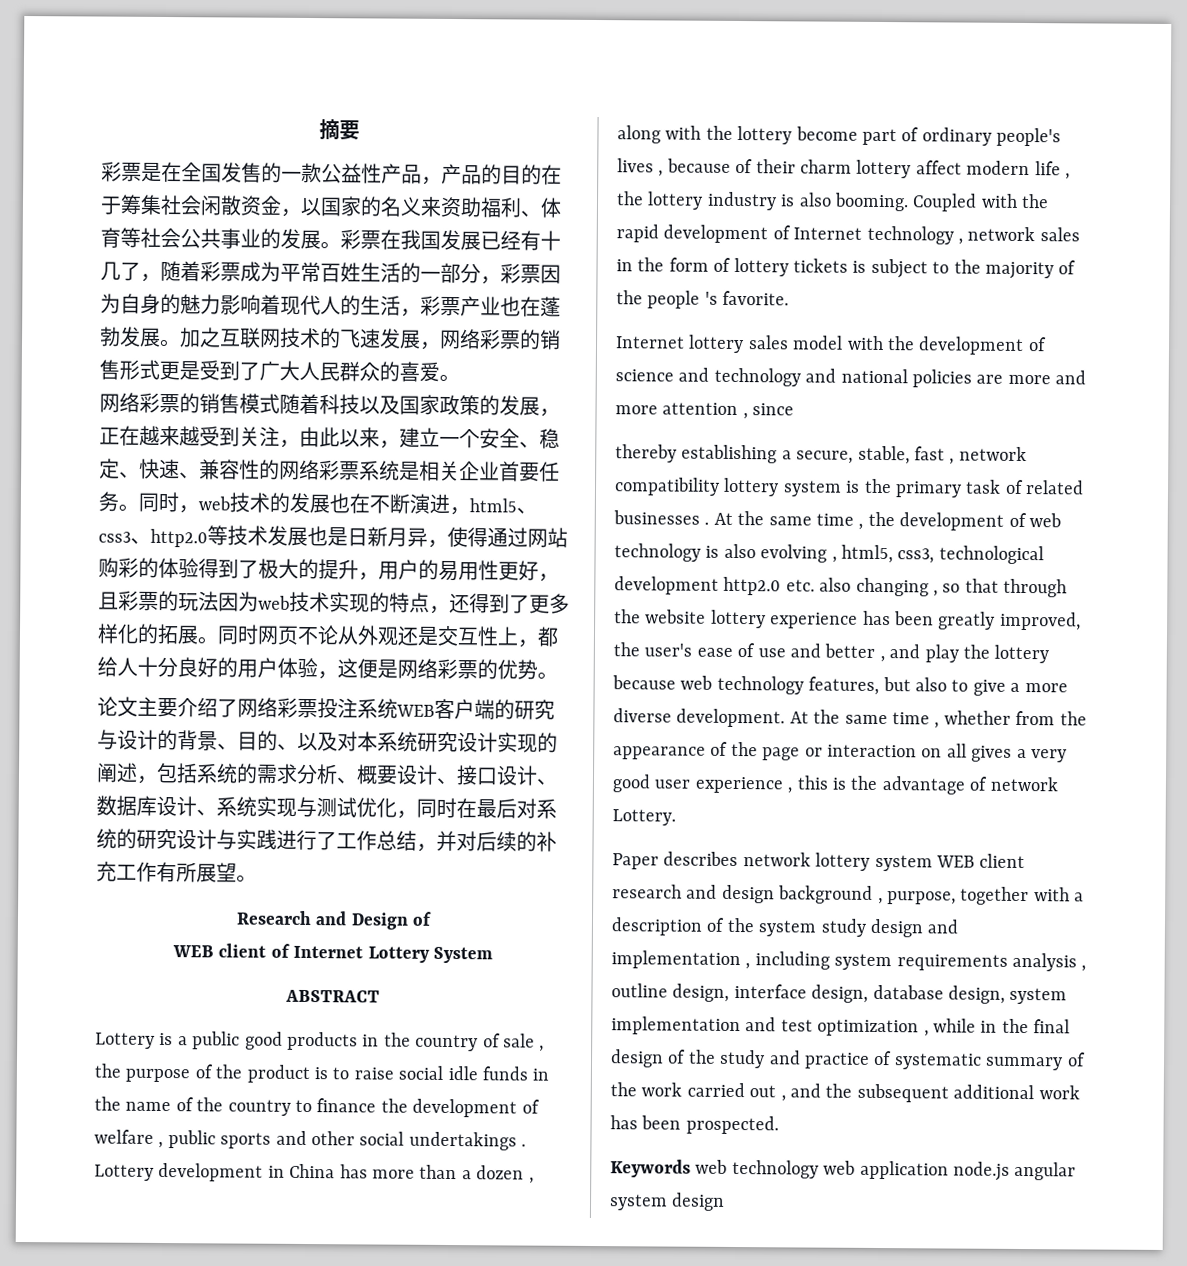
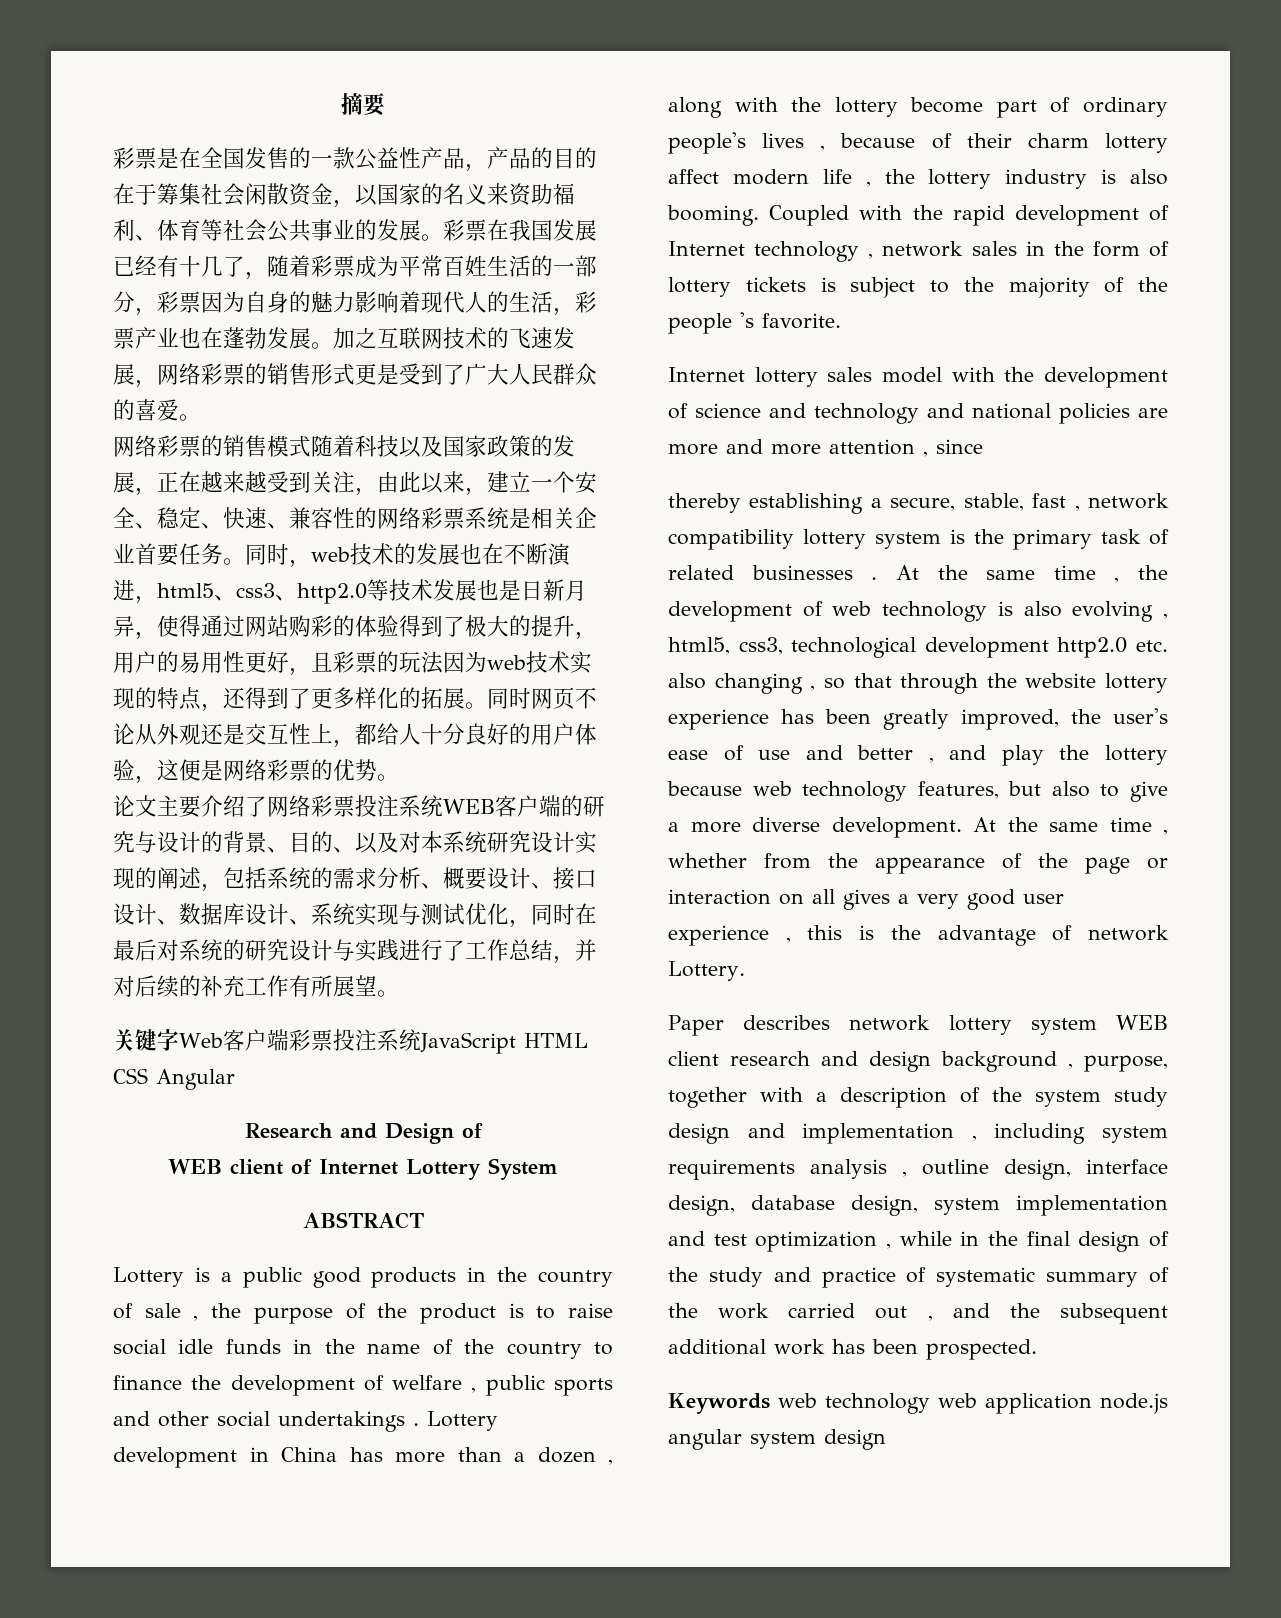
(257, 878) none -> [113,1029,588,1054] [113,1068,235,1090] // 关键字Web客户端彩票投注系统JavaScript HTML CSS Angular

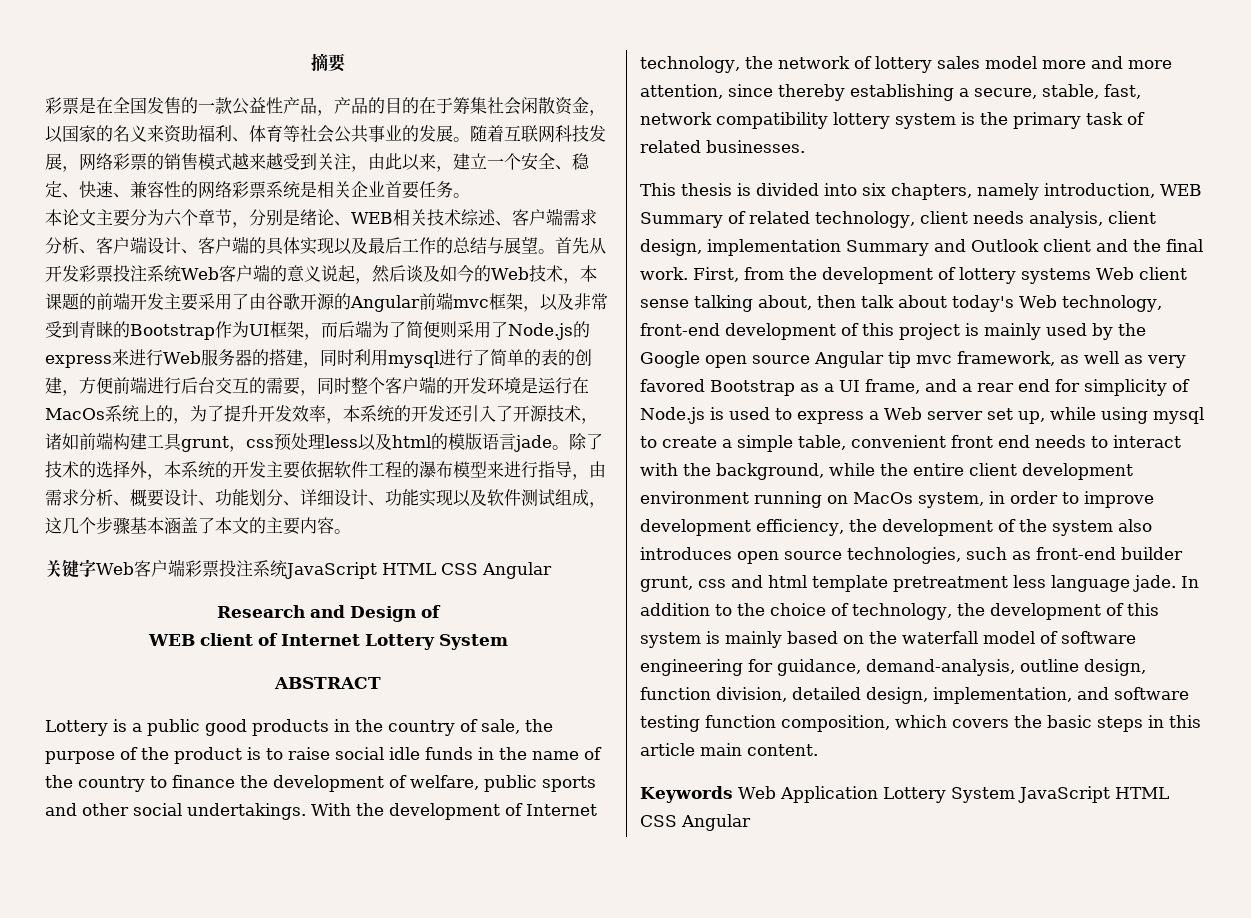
[443,219,597,241] [113,255,597,280] [113,291,597,316] [113,327,553,349] 彩票在我国发展已经有十几了，随着彩票成为平常百姓生活的一部分，彩票因为自身的魅力影响着现代人的生活，彩票产业也在蓬勃发展。加之互联网技术的飞速 -> [470,125,589,143] 随着互联网科技
[311,363,597,385] [113,399,201,421] [113,435,575,458] [113,471,201,496] 形式更是受到了广大人民群众的喜爱。 // 网络彩票的销售模式随着科技以及国家政策的发展，正在 -> [198,153,232,171] 模式
[245,543,571,568] [113,579,587,604] [113,615,597,640] [113,651,592,676] [113,687,597,712] [113,723,597,748] [113,759,399,784] [113,795,605,818] [113,831,597,854] [113,867,333,892] 同时，web技术的发展也在不断演进，html5、css3、http2.0等技术发展也是日新月异，使得通过网站购彩的体验得到了极大的提升，用户的易用性更好，且彩票的玩法因为web技术实现的特点，还得到了更多样化的拓展。同时网页不论从外观还是交互性上，都给人十分良好的用户体验，这便是网络彩票的优势。 // 论文主要介绍了网络彩票投注系统WEB客户端的研究与设计的背景、目的、以及对本系统研究设计实现的阐述，包括系统的 -> [45,208,597,228] [45,236,606,255] [45,264,597,284] [45,292,608,312] [45,320,590,340] [45,349,592,368] [45,376,589,396] [45,405,598,424] [45,432,603,452] [45,460,606,480] // 本论文主要分为六个章节，分别是绪论、WEB相关技术综述、客户端需求分析、客户端设计、客户端的具体实现以及最后工作的总结与展望。首先从开发彩票投注系统Web客户端的意义说起，然后谈及如今的Web技术，本课题的前端开发主要采用了由谷歌开源的Angular前端mvc框架，以及非常受到青睐的Bootstrap作为UI框架，而后端为了简便则采用了Node.js的express来进行Web服务器的搭建，同时利用mysql进行了简单的表的创建，方便前端进行后台交互的需要，同时整个客户端的开发环境是运行在MacOs系统上的，为了提升开发效率，本系统的开发还引入了开源技术，诸如前端构建工具grunt，css预处理less以及html的模版语言jade。除了技术的选择外，本系统的开发主要依据软件工程的瀑布模型来进行指导，由
[553,867,597,889] [113,903,597,928] [113,939,597,964] [113,975,377,998] 接口设计、数据库设计、系统实现与测试优化，同时在最后对系统的研究设计与实践进行了工作总结，并对后续的补充工作有所展望 -> [215,489,606,508] [45,516,334,535] 功能划分、详细设计、功能实现以及软件测试组成，这几个步骤基本涵盖了本文的主要内容
[144,1303,199,1321] sale , -> [481,719,520,734] sale,
[392,1375,477,1393] welfare , -> [410,775,479,790] welfare,
[278,1411,498,1432] [113,1447,613,1468] [668,97,1168,118] [668,132,1168,154] [668,169,1168,189] [667,205,1169,226] [668,241,1169,262] [668,277,1168,298] [668,312,841,334] [668,367,1168,388] [668,403,1168,424] undertakings . Lottery development in China has more than a dozen , along with the lottery become part of ordinary people's lives , because of their charm lottery affect modern life , the lottery industry is also booming. Coupled with the rapid development of Internet technology , network sales in the form of lottery tickets is subject to the majority of the people 's favorite. // Internet lottery sales model with the development of science and technology and national policies are -> [187,803,597,820] [640,56,1037,73] undertakings. With the development of Internet technology, the network of lottery sales model
[829,439,928,457] attention , -> [640,84,723,99] attention,
(983, 446) // -> (773, 90) none
[1032,493,1080,511] fast , -> [1104,84,1141,99] fast,
[751,565,1168,583] [668,601,1168,622] [668,637,1168,658] [668,673,1168,694] [668,708,1168,730] [668,745,1168,766] [667,781,1168,802] [668,817,1168,838] [668,853,1168,874] [668,889,1064,910] [668,925,1169,946] [668,961,745,981] [668,1015,1168,1036] [668,1051,1168,1072] [668,1087,1168,1108] [668,1123,1168,1144] [668,1159,1168,1180] [668,1195,1168,1216] [668,1231,1169,1252] [668,1267,1169,1288] [668,1303,1168,1324] [668,1339,1037,1360] [668,1393,1168,1414] [668,1429,886,1450] businesses . At the same time , the development of web technology is also evolving , html5, css3, technological development http2.0 etc. also changing , so that through the website lottery experience has been greatly improved, the user's ease of use and better , and play the lottery because web technology features, but also to give a more diverse development. At the same time , whether from the appearance of the page or interaction on all gives a very good user experience , this is the advantage of network Lottery. // Paper describes network lottery system WEB client research and design background , purpose, together with a description of the system study design and implementation , including system requirements analysis , outline design, interface design, database design, system implementation and test optimization , while in the final design of the study and practice of systematic summary of the work carried out , and the subsequent additional work has been prospected. // Keywords web technology web application node.js angular system design -> [706,140,805,153] [640,183,1202,200] [640,211,1156,228] [640,239,1203,256] [640,267,1187,284] [640,295,1162,312] [640,323,1146,340] [640,351,1186,368] [640,379,1190,396] [640,407,1204,424] [640,435,1181,452] [640,463,1133,480] [640,491,1154,508] [640,519,1152,536] [640,547,1183,564] [640,575,1199,592] [640,603,1159,620] [640,631,1136,648] [640,659,1146,676] [640,687,1189,704] [640,715,1201,732] [640,743,818,756] [640,786,1169,803] [640,814,751,831] businesses. // This thesis is divided into six chapters, namely introduction, WEB Summary of related technology, client needs analysis, client design, implementation Summary and Outlook client and the final work. First, from the development of lottery systems Web client sense talking about, then talk about today's Web technology, front-end development of this project is mainly used by the Google open source Angular tip mvc framework, as well as very favored Bootstrap as a UI frame, and a rear end for simplicity of Node.js is used to express a Web server set up, while using mysql to create a simple table, convenient front end needs to interact with the background, while the entire client development environment running on MacOs system, in order to improve development efficiency, the development of the system also introduces open source technologies, such as front-end builder grunt, css and html template pretreatment less language jade. In addition to the choice of technology, the development of this system is mainly based on the waterfall model of software engineering for guidance, demand-analysis, outline design, function division, detailed design, implementation, and software testing function composition, which covers the basic steps in this article main content. // Keywords Web Application Lottery System JavaScript HTML CSS Angular

